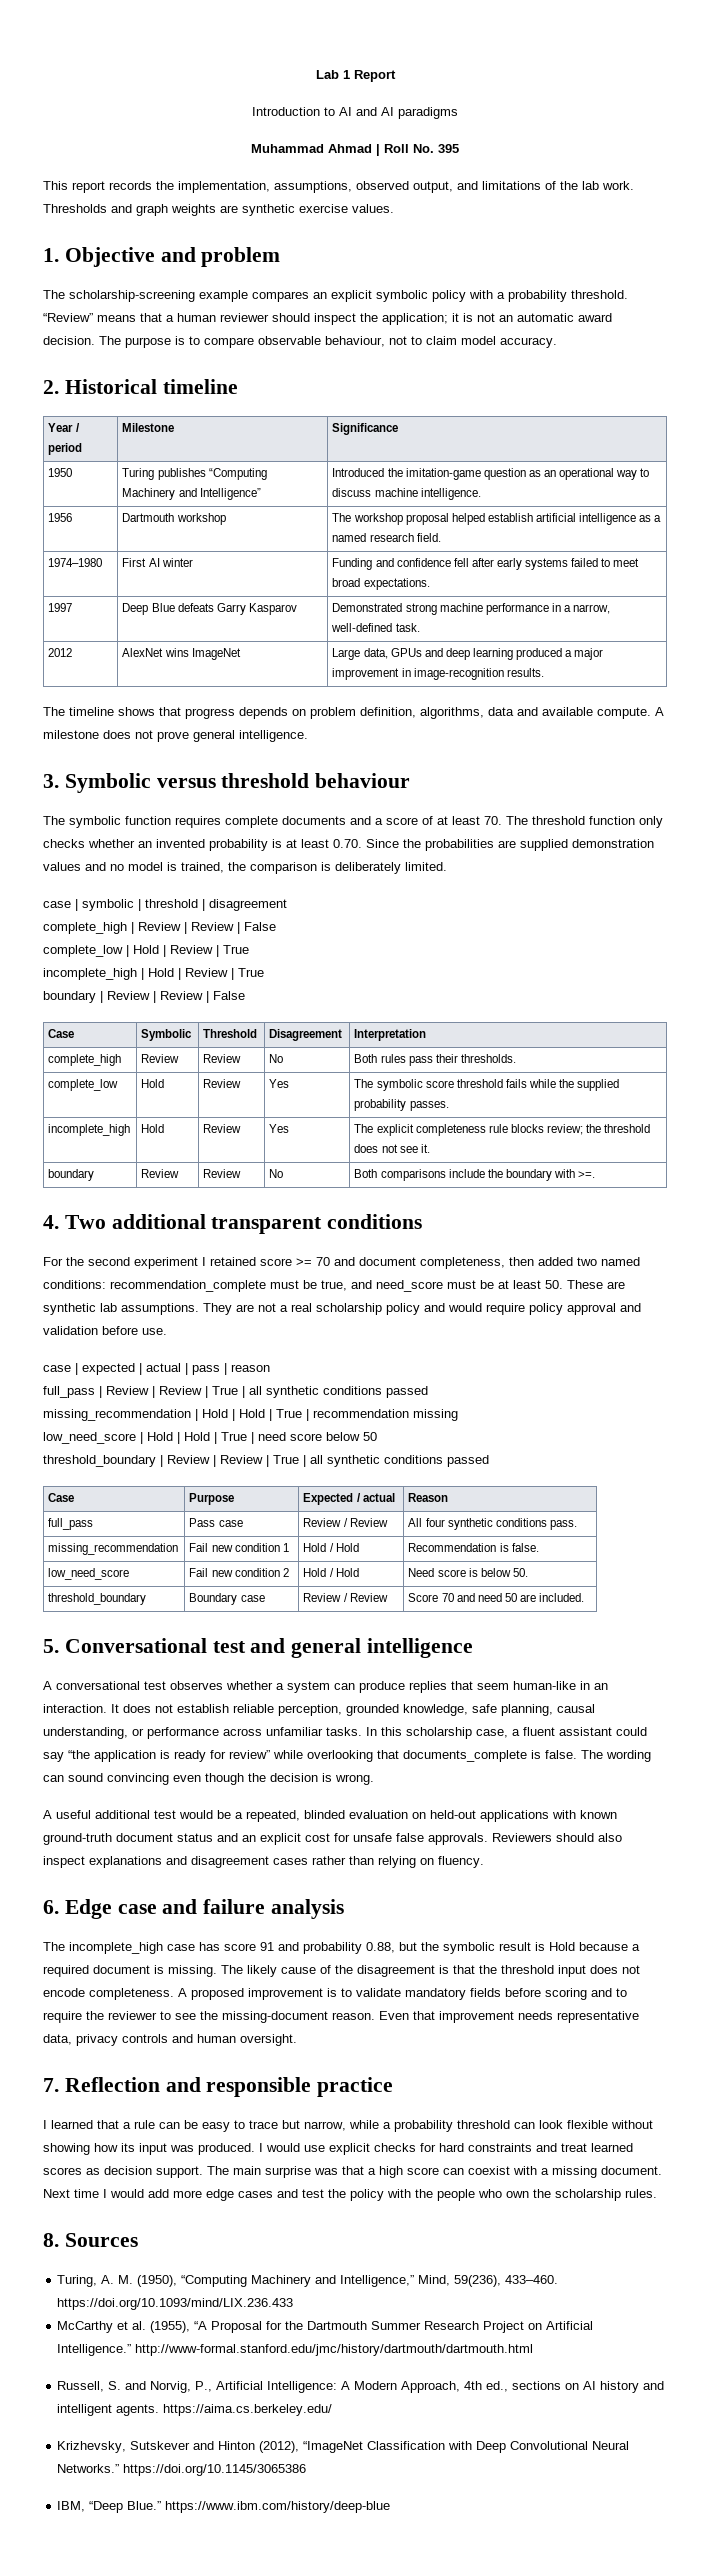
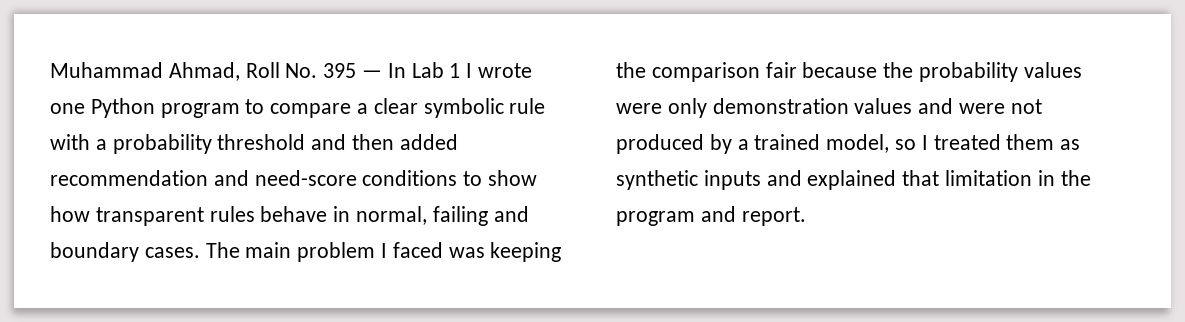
[315,70,396,82] [252,107,458,119] [251,144,459,156] [43,181,634,193] [43,204,394,216] [43,247,281,267] [43,290,628,302] [43,313,612,325] [43,336,557,348] [43,379,238,394] [48,423,80,432] [48,443,83,455] [122,423,175,432] [332,423,399,435] [48,468,73,477] [122,468,267,480] [122,488,261,500] [332,468,650,480] [332,488,481,500] [48,513,73,522] [122,513,226,525] [332,513,662,525] [332,533,441,542] [48,558,103,567] [122,558,193,567] [332,558,640,570] [332,578,430,590] [48,603,73,612] [122,603,297,615] [332,603,611,615] [331,623,420,632] [48,648,73,657] [122,648,241,660] [332,648,604,660] [332,668,544,680] [43,707,664,719] [43,730,308,742] [43,773,411,793] [43,816,663,828] [43,839,654,851] [43,862,447,874] [43,899,287,911] [43,922,276,934] [43,945,249,957] [43,968,264,980] [43,991,245,1003] [48,1029,75,1038] [141,1029,193,1041] [203,1029,258,1038] [269,1029,343,1041] [354,1029,427,1041] [48,1054,122,1066] [141,1054,180,1063] [203,1054,242,1063] [269,1054,284,1063] [354,1054,516,1066] [48,1079,119,1091] [141,1079,165,1088] [203,1079,242,1088] [269,1079,290,1088] [354,1079,620,1091] [354,1099,449,1111] [48,1124,131,1136] [141,1124,165,1133] [203,1124,242,1133] [269,1124,290,1133] [354,1124,651,1136] [354,1144,430,1153] [48,1169,95,1181] [141,1169,180,1178] [203,1169,242,1178] [269,1169,284,1178] [354,1169,596,1181] [43,1214,423,1234] [43,1257,640,1269] [43,1280,625,1292] [43,1303,641,1315] [43,1326,167,1335] [43,1363,270,1375] [43,1386,428,1398] [43,1409,458,1421] [43,1432,377,1444] [43,1455,489,1467] [48,1493,75,1502] [189,1493,235,1505] [303,1493,395,1505] [408,1493,449,1502] [48,1518,94,1530] [189,1518,243,1527] [303,1518,388,1527] [408,1518,577,1530] [48,1543,179,1555] [189,1543,289,1552] [303,1543,359,1552] [408,1543,539,1552] [48,1568,130,1580] [189,1568,289,1577] [303,1568,359,1577] [408,1568,528,1577] [48,1593,147,1605] [189,1593,265,1605] [303,1593,388,1602] [408,1593,585,1602] [43,1638,474,1658] [43,1681,608,1693] [43,1704,595,1716] [43,1727,647,1739] [43,1750,651,1762] [43,1773,374,1785] [43,1810,617,1822] [43,1833,622,1845] [43,1856,484,1868] [43,1899,345,1919] [43,1942,640,1954] [43,1965,640,1977] [43,1988,627,2000] [43,2011,639,2023] [43,2034,297,2046] [43,2077,394,2097] [43,2120,653,2132] [43,2143,633,2155] [43,2166,662,2178] [43,2189,657,2201] [43,2233,138,2247] [57,2275,559,2287] [57,2298,294,2310] [57,2321,594,2333] [57,2344,534,2356] [57,2381,665,2393] [57,2404,333,2416] [57,2441,630,2453] [57,2464,307,2476] [57,2501,391,2513] Lab 1 Report // Introduction to AI and AI paradigms // Muhammad Ahmad | Roll No. 395 // This report records the implementation, assumptions, observed output, and limitations of the lab work. Thresholds and graph weights are synthetic exercise values. // 1. Objective and problem // The scholarship-screening example compares an explicit symbolic policy with a probability threshold. “Review” means that a human reviewer should inspect the application; it is not an automatic award decision. The purpose is to compare observable behaviour, not to claim model accuracy. // 2. Historical timeline // Year / period | Milestone | Significance // 1950 | Turing publishes “Computing Machinery and Intelligence” | Introduced the imitation-game question as an operational way to discuss machine intelligence. // 1956 | Dartmouth workshop | The workshop proposal helped establish artificial intelligence as a named research field. // 1974–1980 | First AI winter | Funding and confidence fell after early systems failed to meet broad expectations. // 1997 | Deep Blue defeats Garry Kasparov | Demonstrated strong machine performance in a narrow, well-defined task. // 2012 | AlexNet wins ImageNet | Large data, GPUs and deep learning produced a major improvement in image-recognition results. // The timeline shows that progress depends on problem definition, algorithms, data and available compute. A milestone does not prove general intelligence. // 3. Symbolic versus threshold behaviour // The symbolic function requires complete documents and a score of at least 70. The threshold function only checks whether an invented probability is at least 0.70. Since the probabilities are supplied demonstration values and no model is trained, the comparison is deliberately limited. // case | symbolic | threshold | disagreement // complete_high | Review | Review | False // complete_low | Hold | Review | True // incomplete_high | Hold | Review | True // boundary | Review | Review | False // Case | Symbolic | Threshold | Disagreement | Interpretation // complete_high | Review | Review | No | Both rules pass their thresholds. // complete_low | Hold | Review | Yes | The symbolic score threshold fails while the supplied probability passes. // incomplete_high | Hold | Review | Yes | The explicit completeness rule blocks review; the threshold does not see it. // boundary | Review | Review | No | Both comparisons include the boundary with >=. // 4. Two additional transparent conditions // For the second experiment I retained score >= 70 and document completeness, then added two named conditions: recommendation_complete must be true, and need_score must be at least 50. These are synthetic lab assumptions. They are not a real scholarship policy and would require policy approval and validation before use. // case | expected | actual | pass | reason // full_pass | Review | Review | True | all synthetic conditions passed // missing_recommendation | Hold | Hold | True | recommendation missing // low_need_score | Hold | Hold | True | need score below 50 // threshold_boundary | Review | Review | True | all synthetic conditions passed // Case | Purpose | Expected / actual | Reason // full_pass | Pass case | Review / Review | All four synthetic conditions pass. // missing_recommendation | Fail new condition 1 | Hold / Hold | Recommendation is false. // low_need_score | Fail new condition 2 | Hold / Hold | Need score is below 50. // threshold_boundary | Boundary case | Review / Review | Score 70 and need 50 are included. // 5. Conversational test and general intelligence // A conversational test observes whether a system can produce replies that seem human-like in an interaction. It does not establish reliable perception, grounded knowledge, safe planning, causal understanding, or performance across unfamiliar tasks. In this scholarship case, a fluent assistant could say “the application is ready for review” while overlooking that documents_complete is false. The wording can sound convincing even though the decision is wrong. // A useful additional test would be a repeated, blinded evaluation on held-out applications with known ground-truth document status and an explicit cost for unsafe false approvals. Reviewers should also inspect explanations and disagreement cases rather than relying on fluency. // 6. Edge case and failure analysis // The incomplete_high case has score 91 and probability 0.88, but the symbolic result is Hold because a required document is missing. The likely cause of the disagreement is that the threshold input does not encode completeness. A proposed improvement is to validate mandatory fields before scoring and to require the reviewer to see the missing-document reason. Even that improvement needs representative data, privacy controls and human oversight. // 7. Reflection and responsible practice // I learned that a rule can be easy to trace but narrow, while a probability threshold can look flexible without showing how its input was produced. I would use explicit checks for hard constraints and treat learned scores as decision support. The main surprise was that a high score can coexist with a missing document. Next time I would add more edge cases and test the policy with the people who own the scholarship rules. // 8. Sources // Turing, A. M. (1950), “Computing Machinery and Intelligence,” Mind, 59(236), 433–460. https://doi.org/10.1093/mind/LIX.236.433 // McCarthy et al. (1955), “A Proposal for the Dartmouth Summer Research Project on Artificial Intelligence.” http://www-formal.stanford.edu/jmc/history/dartmouth/dartmouth.html // Russell, S. and Norvig, P., Artificial Intelligence: A Modern Approach, 4th ed., sections on AI history and intelligent agents. https://aima.cs.berkeley.edu/ // Krizhevsky, Sutskever and Hinton (2012), “ImageNet Classification with Deep Convolutional Neural Networks.” https://doi.org/10.1145/3065386 // IBM, “Deep Blue.” https://www.ibm.com/history/deep-blue -> [50,62,533,81] [50,98,546,118] [50,134,458,154] [50,170,538,186] [50,206,529,226] [50,242,562,262] [616,62,1082,82] [616,98,1042,118] [616,134,1081,154] [616,170,1091,190] [616,206,806,226] Muhammad Ahmad, Roll No. 395 — In Lab 1 I wrote one Python program to compare a clear symbolic rule with a probability threshold and then added recommendation and need-score conditions to show how transparent rules behave in normal, failing and boundary cases. The main problem I faced was keeping the comparison fair because the probability values were only demonstration values and were not produced by a trained model, so I treated them as synthetic inputs and explained that limitation in the program and report.

